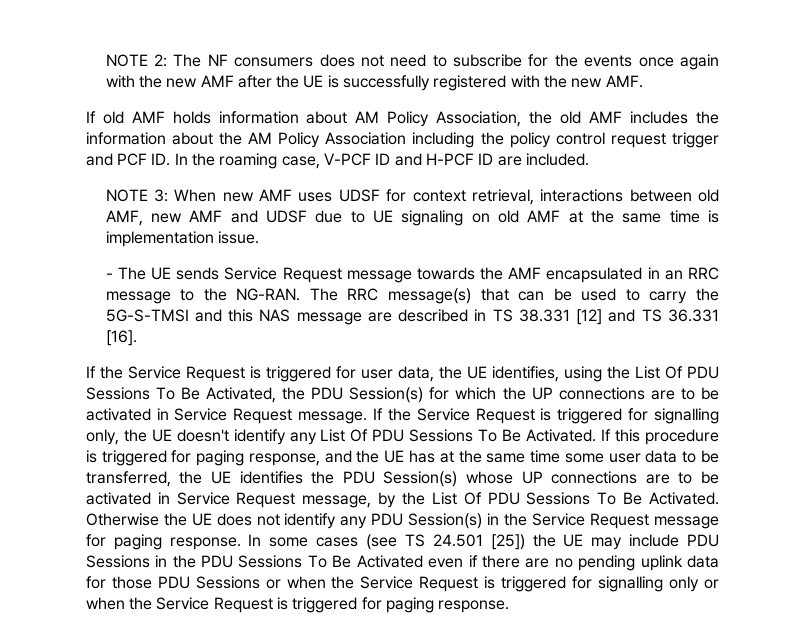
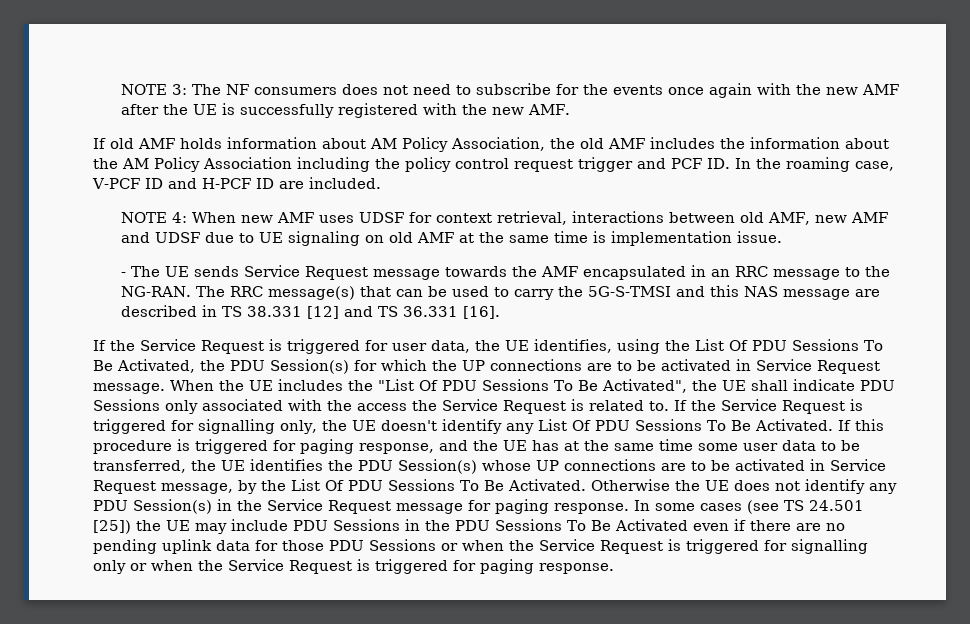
[105,54,167,67] NOTE 2: -> [121,84,188,95] NOTE 3:
[153,189,168,202] 3: -> [172,212,188,223] 4:
(368, 417) none -> [170,379,896,393] [93,399,670,414] When the UE includes the "List Of PDU Sessions To Be Activated", the UE shall indicate PDU Sessions only associated with the access the Service Request is related to.

